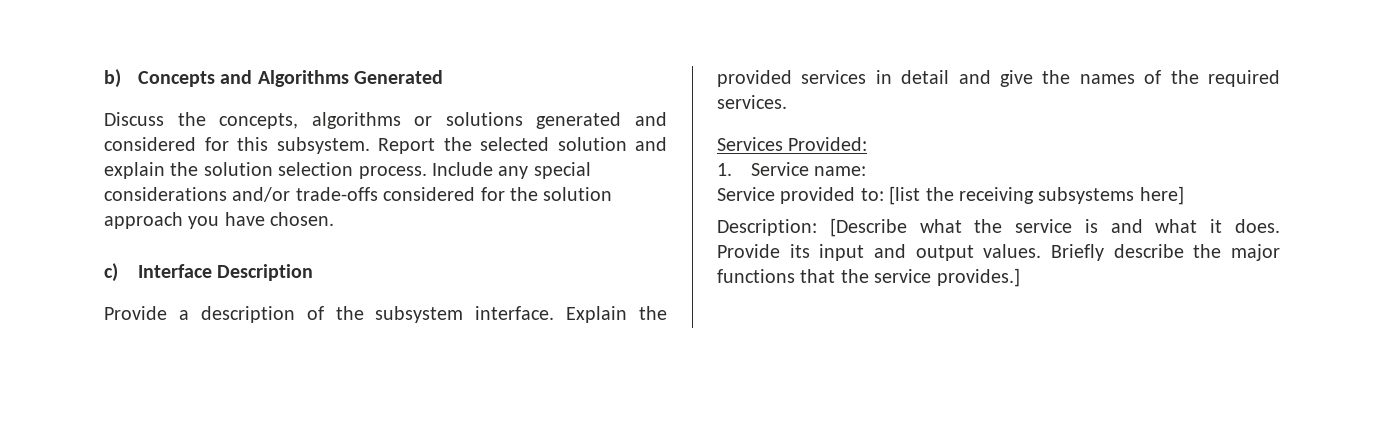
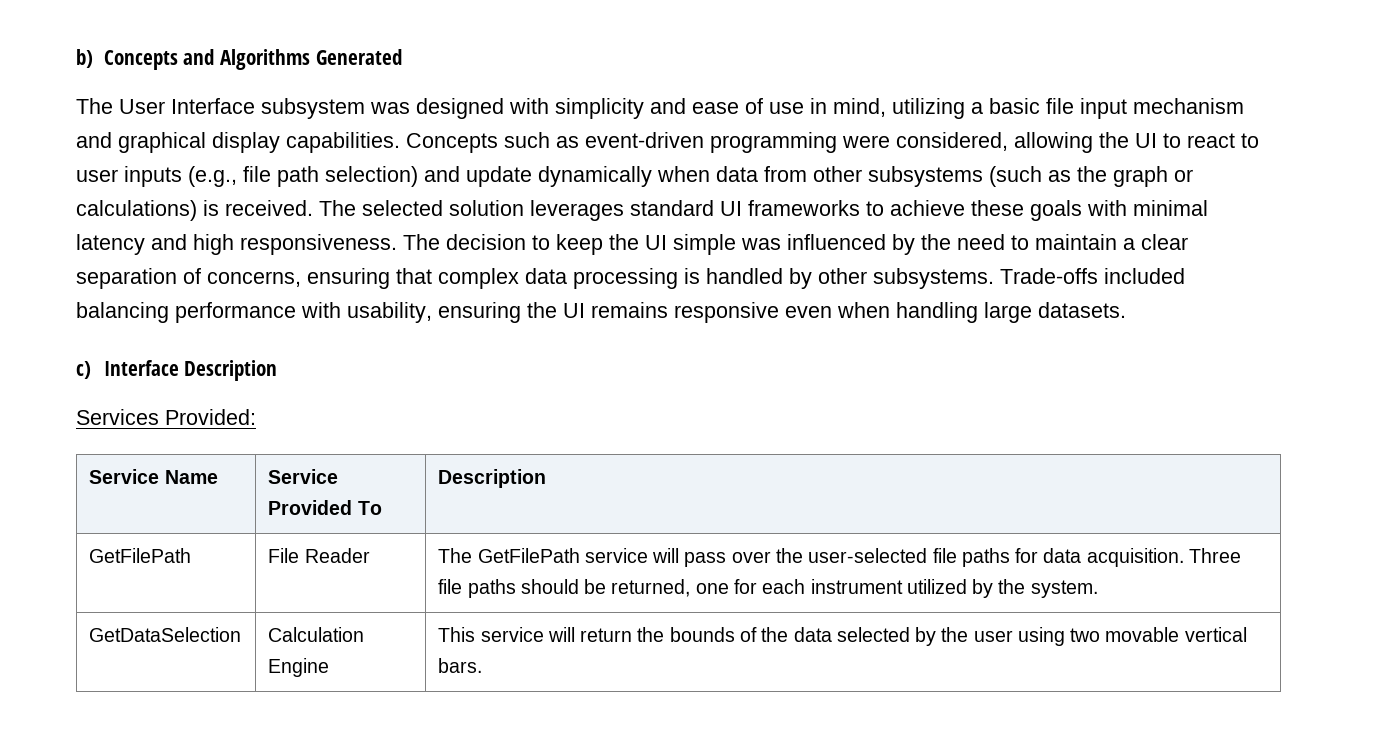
[104,112,667,129] [104,137,667,154] [104,162,591,179] [104,187,613,202] [104,212,335,229] [104,263,314,282] [104,306,667,323] [717,70,1280,87] [717,95,787,109] [717,137,868,151] [717,162,867,176] [717,186,1184,205] [717,218,1280,237] [717,244,1280,261] [717,268,1020,287] Discuss the concepts, algorithms or solutions generated and considered for this subsystem. Report the selected solution and explain the solution selection process. Include any special considerations and/or trade-offs considered for the solution approach you have chosen. // c) Interface Description // Provide a description of the subsystem interface. Explain the provided services in detail and give the names of the required services. // Services Provided: // 1. Service name: // Service provided to: [list the receiving subsystems here] // Description: [Describe what the service is and what it does. Provide its input and output values. Briefly describe the major functions that the service provides.] -> [76,98,1244,119] [76,132,1259,153] [76,166,1193,187] [76,200,1208,221] [76,234,1188,255] [76,268,1185,289] [76,302,1126,323] [76,360,278,381] [76,409,256,425] [89,469,218,484] [268,469,339,484] [268,500,382,515] [438,469,547,488] [89,548,192,563] [268,548,370,563] [438,548,1241,567] [438,579,1098,598] [89,627,242,642] [268,627,365,642] [268,658,330,677] [438,627,1247,646] [438,658,483,673] The User Interface subsystem was designed with simplicity and ease of use in mind, utilizing a basic file input mechanism and graphical display capabilities. Concepts such as event-driven programming were considered, allowing the UI to react to user inputs (e.g., file path selection) and update dynamically when data from other subsystems (such as the graph or calculations) is received. The selected solution leverages standard UI frameworks to achieve these goals with minimal latency and high responsiveness. The decision to keep the UI simple was influenced by the need to maintain a clear separation of concerns, ensuring that complex data processing is handled by other subsystems. Trade-offs included balancing performance with usability, ensuring the UI remains responsive even when handling large datasets. // c) Interface Description // Services Provided: // Service Name | Service Provided To | Description // GetFilePath | File Reader | The GetFilePath service will pass over the user-selected file paths for data acquisition. Three file paths should be returned, one for each instrument utilized by the system. // GetDataSelection | Calculation Engine | This service will return the bounds of the data selected by the user using two movable vertical bars.

